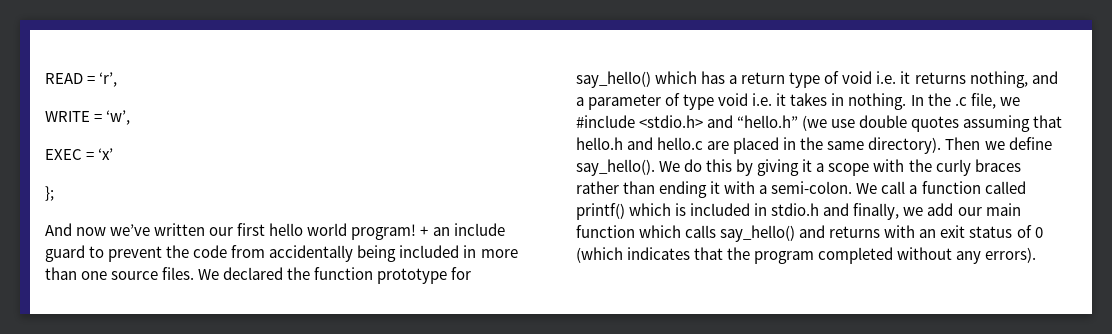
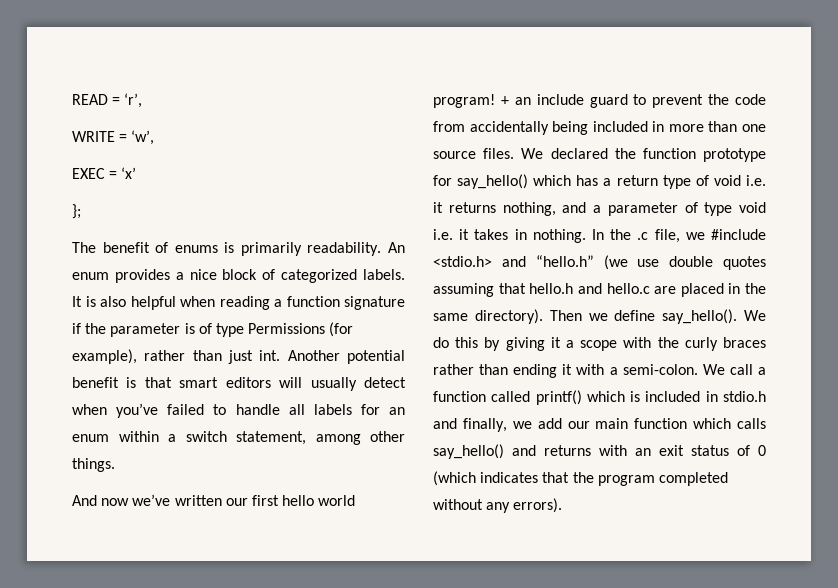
(54, 193) none -> [72,242,405,256] [72,269,405,283] [72,296,405,310] [72,322,354,337] [72,349,405,364] [72,377,406,391] [72,403,405,418] [72,431,405,445] [72,458,115,472] // The benefit of enums is primarily readability. An enum provides a nice block of categorized labels. It is also helpful when reading a function signature if the parameter is of type Permissions (for example), rather than just int. Another potential benefit is that smart editors will usually detect when you’ve failed to handle all labels for an enum within a switch statement, among other things.

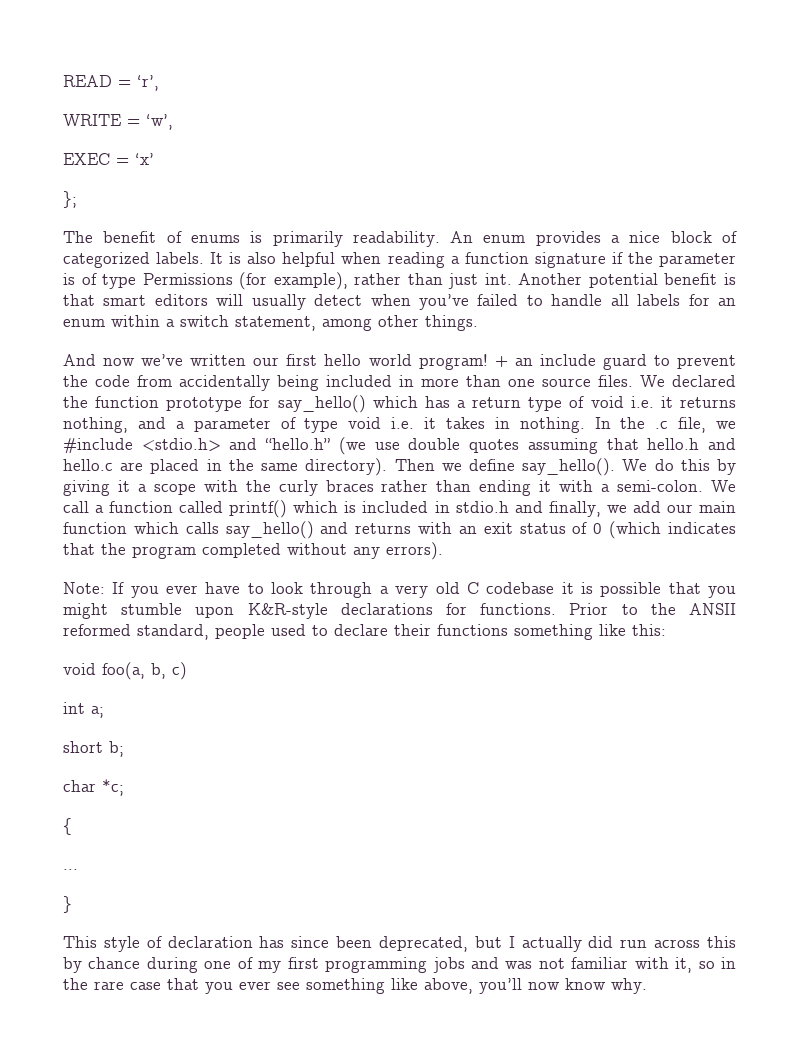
(563, 505) none -> [63,582,737,598] [63,603,737,619] [63,624,666,640] [63,662,187,680] [63,702,104,718] [63,741,124,757] [63,779,124,796] [63,818,72,835] [63,869,78,870] [63,896,72,913] [63,936,736,952] [63,957,736,973] [63,978,647,994] // Note: If you ever have to look through a very old C codebase it is possible that you might stumble upon K&R-style declarations for functions. Prior to the ANSII reformed standard, people used to declare their functions something like this: // void foo(a, b, c) // int a; // short b; // char *c; // { // ... // } // This style of declaration has since been deprecated, but I actually did run across this by chance during one of my first programming jobs and was not familiar with it, so in the rare case that you ever see something like above, you’ll now know why.

